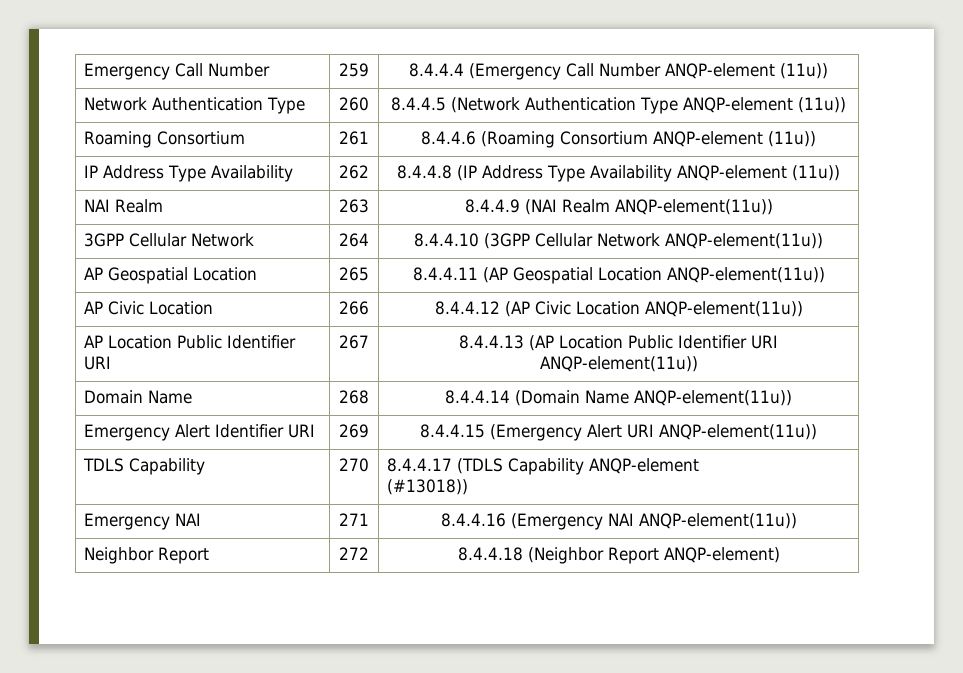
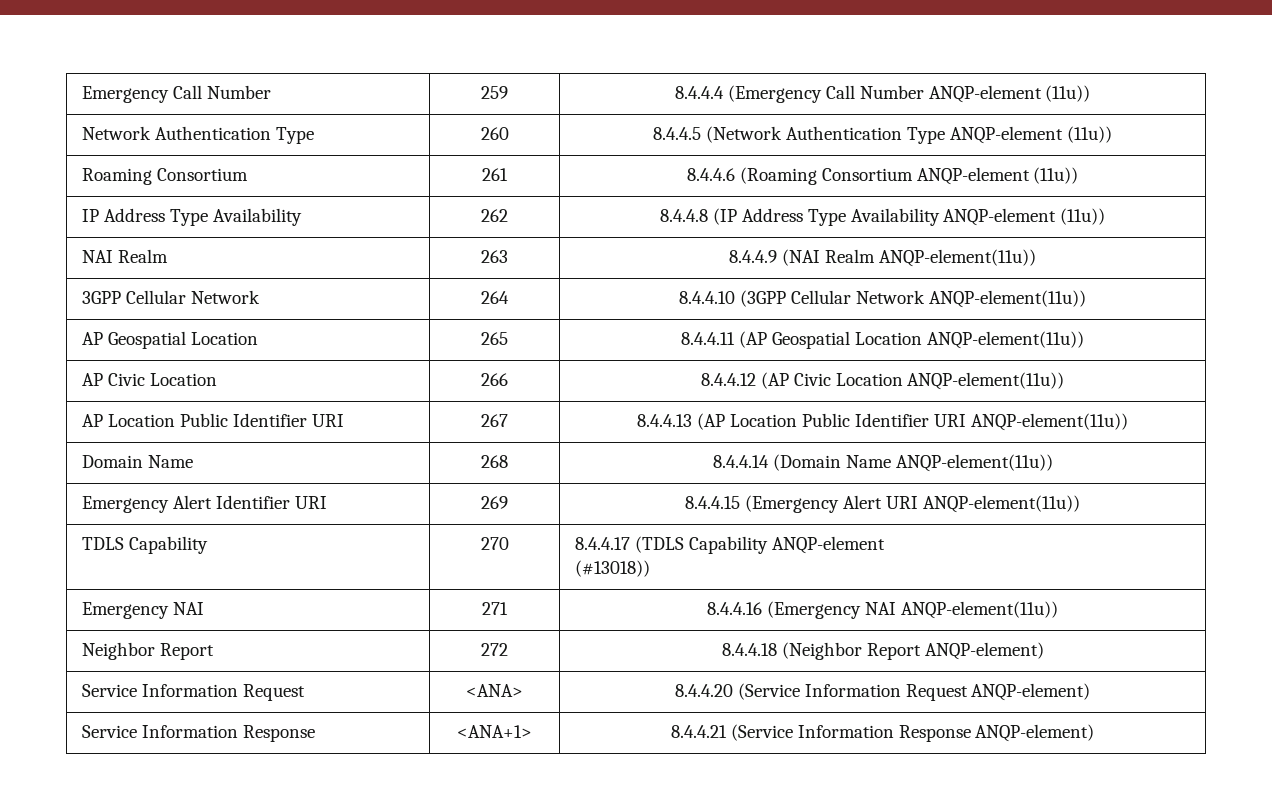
(780, 555) none -> [81,684,305,701] [466,684,523,697] [674,683,1091,701] [81,725,315,742] [457,725,532,738] [670,724,1095,742] // Service Information Request | <ANA> | 8.4.4.20 (Service Information Request ANQP-element) // Service Information Response | <ANA+1> | 8.4.4.21 (Service Information Response ANQP-element)

